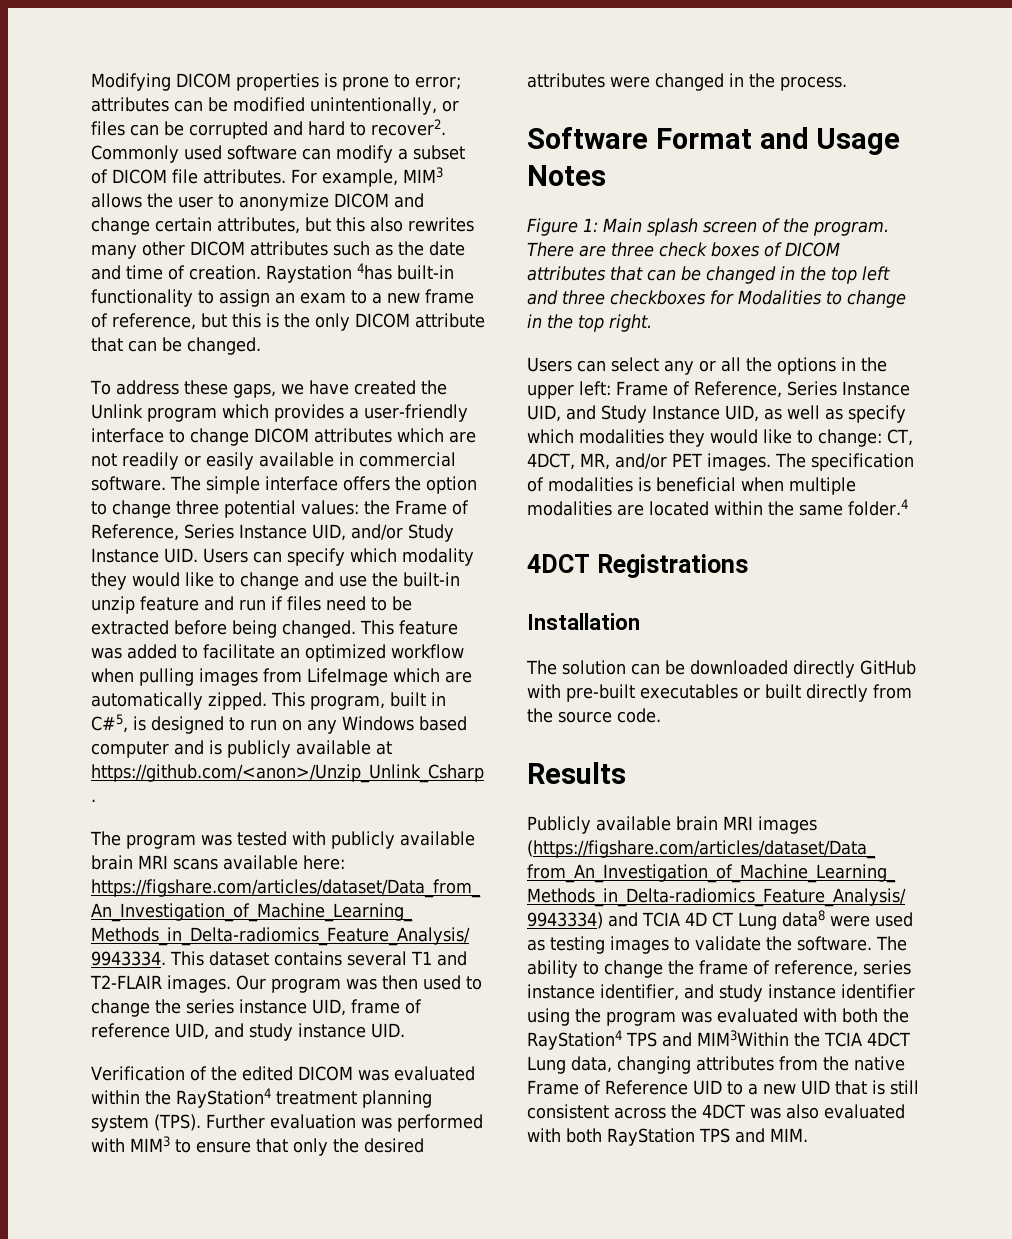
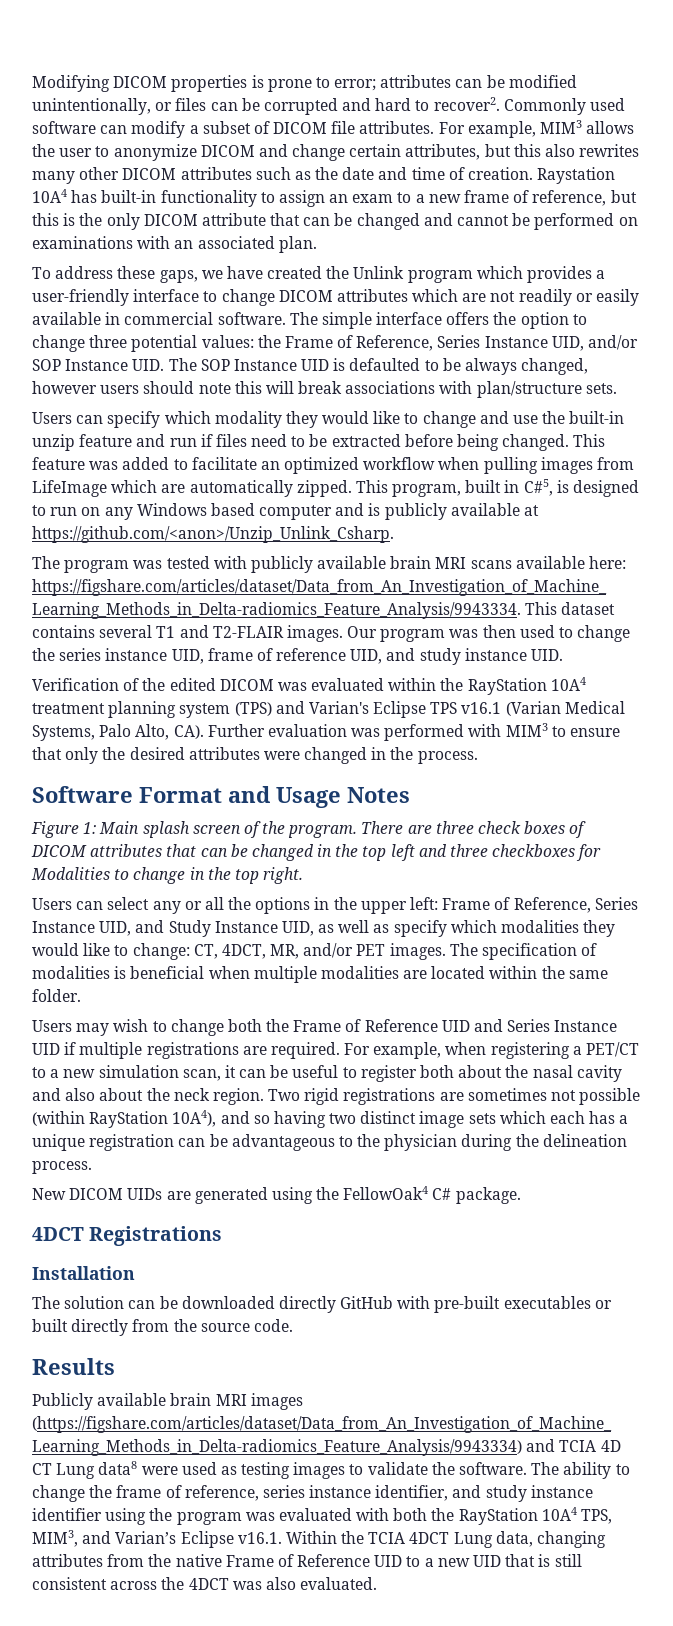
[357,263,392,280] 4has -> [32,189,98,203] 10A4 has
[187,337,261,355] changed. -> [356,213,638,230] [32,236,317,253] changed and cannot be performed on examinations with an associated plan.
[407,524,454,542] Study -> [32,359,61,371] SOP
(198, 555) none -> [168,358,589,375] [32,381,617,398] The SOP Instance UID is defaulted to be always changed, however users should note this will break associations with plan/structure sets. //
[176,1088,271,1108] RayStation4 -> [467,677,586,695] RayStation 10A4
[154,1114,201,1131] (TPS). -> [234,701,625,718] [32,724,204,741] (TPS) and Varian's Eclipse TPS v16.1 (Varian Medical Systems, Palo Alto, CA).
[848,499,908,516] folder.4 -> [32,989,81,1002] [32,1019,618,1036] [32,1042,640,1059] [32,1065,622,1082] [32,1088,641,1105] [32,1110,629,1128] [32,1134,627,1151] [32,1161,92,1174] [32,1186,521,1204] folder. // Users may wish to change both the Frame of Reference UID and Series Instance UID if multiple registrations are required. For example, when registering a PET/CT to a new simulation scan, it can be useful to register both about the nasal cavity and also about the neck region. Two rigid registrations are sometimes not possible (within RayStation 10A4), and so having two distinct image sets which each has a unique registration can be advantageous to the physician during the delineation process. // New DICOM UIDs are generated using the FellowOak4 C# package.
[527,1030,789,1050] RayStation4 TPS and MIM3Within -> [458,1507,613,1525] [32,1530,337,1548] RayStation 10A4 TPS, MIM3, and Varian’s Eclipse v16.1. Within
[824,1104,905,1119] [527,1128,808,1146] evaluated with both RayStation TPS and MIM. -> [300,1577,378,1590] evaluated.

